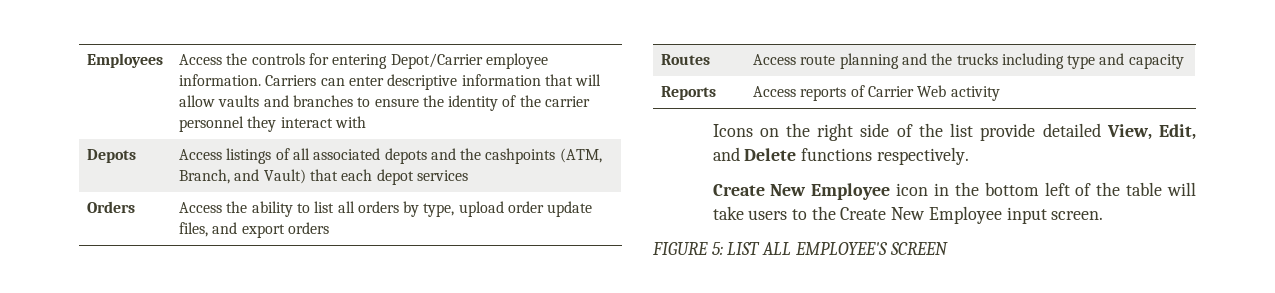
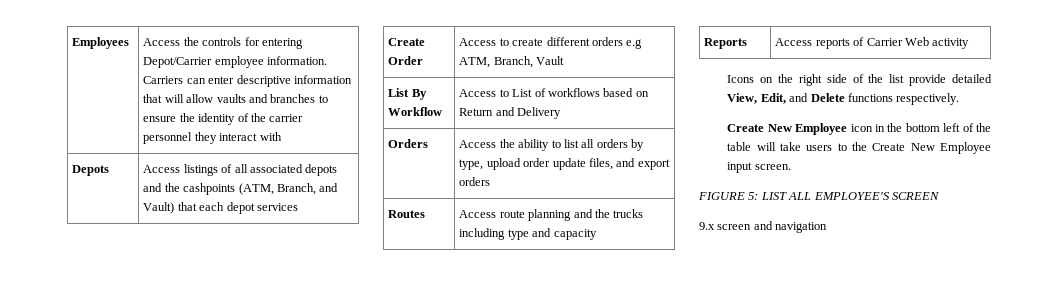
(468, 175) none -> [388,38,426,46] [388,56,424,65] [459,37,643,49] [459,56,565,68] [388,88,427,100] [388,107,443,116] [459,88,649,97] [459,107,562,119] // Create Order | Access to create different orders e.g ATM, Branch, Vault // List By Workflow | Access to List of workflows based on Return and Delivery
(948, 248) none -> [699,221,828,233] // 9.x screen and navigation

